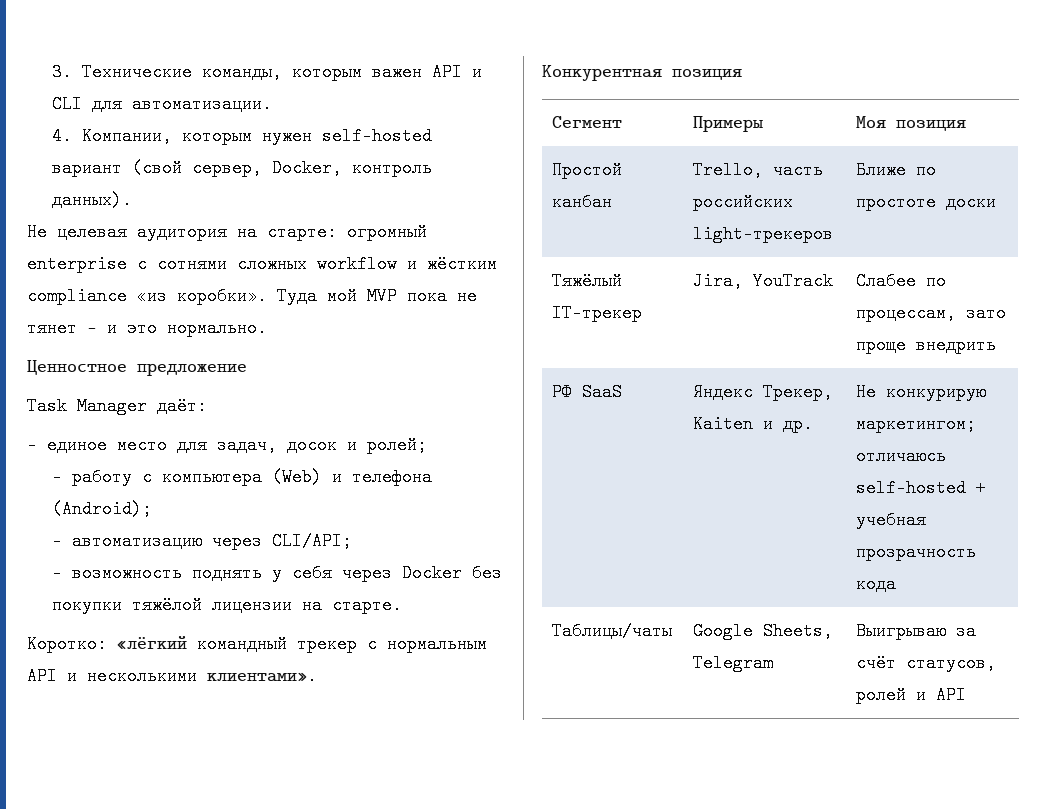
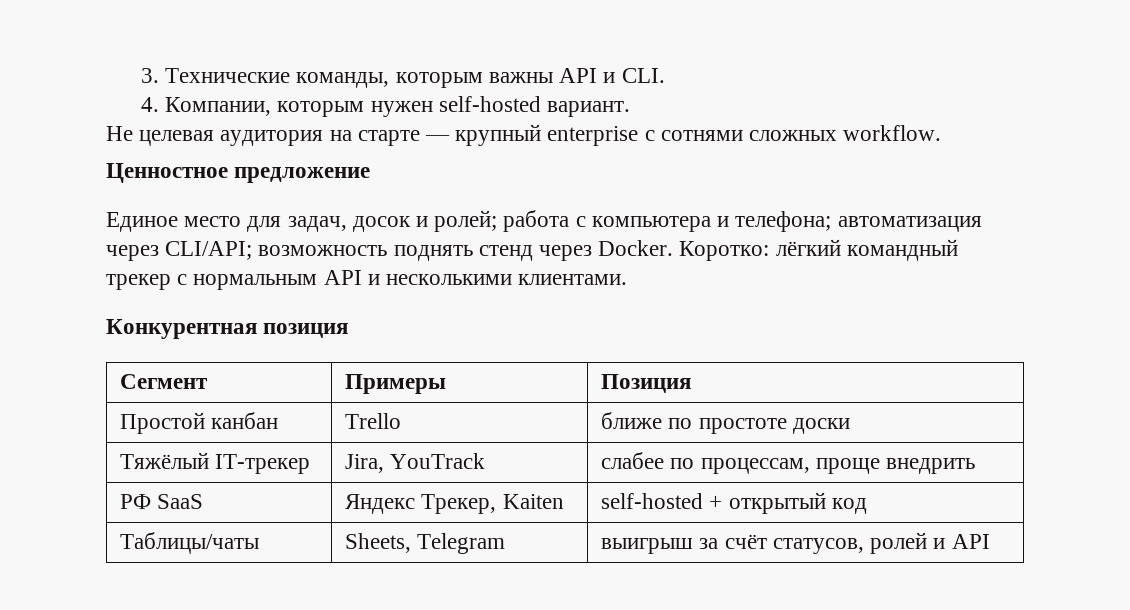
[372,63,483,81] [52,95,273,113] важен API и CLI для автоматизации. -> [488,68,665,83] важны API и CLI.
[52,159,433,177] [52,191,133,209] вариант (свой сервер, Docker, контроль данных). -> [547,101,631,117] вариант.
[267,223,427,241] старте: огромный -> [357,124,542,146] старте — крупный
[317,255,497,273] [27,287,477,305] [27,319,267,337] [27,360,247,376] [27,397,207,415] [27,438,107,454] workflow и жёстким compliance «из коробки». Туда мой MVP пока не тянет — и это нормально. // Ценностное предложение // Task Manager даёт: // – единое -> [843,125,942,141] [106,163,371,183] [106,212,178,232] workflow. // Ценностное предложение // Единое
[52,468,433,486] [52,500,153,518] [52,534,203,550] // – работу с компьютера (Web) и телефона (Android); // – автоматизацию -> [503,210,982,232] работа с компьютера и телефона; автоматизация
[52,573,63,578] // – -> (253, 250) none
[272,564,503,582] [52,596,403,614] [27,635,187,653] у себя через Docker без покупки тяжёлой лицензии на старте. // Коротко: «лёгкий -> [478,239,841,261] стенд через Docker. Коротко: лёгкий
[207,667,317,685] клиентами». -> [518,274,628,285] клиентами.
[856,116,967,131] Моя позиция -> [601,374,692,393] Позиция
[693,161,824,179] [693,195,794,211] [693,225,834,243] [856,163,907,179] Trello, часть российских light-трекеров | Ближе -> [345,413,402,429] [601,412,663,429] Trello | ближе
[856,274,917,290] Слабее -> [601,452,665,469] слабее
[966,306,1007,322] зато -> (810, 466) none
[763,415,814,433] [856,385,987,401] [856,415,977,433] [856,449,947,465] [856,479,987,497] [856,513,927,529] [856,545,977,561] [856,577,897,593] и др. | Не конкурирую маркетингом; отличаюсь self-hosted + учебная прозрачность кода -> [601,492,867,514] | self-hosted + открытый код
[693,622,754,640] Google -> (260, 543) none
[856,624,947,640] Выигрываю -> [601,538,694,554] выигрыш

